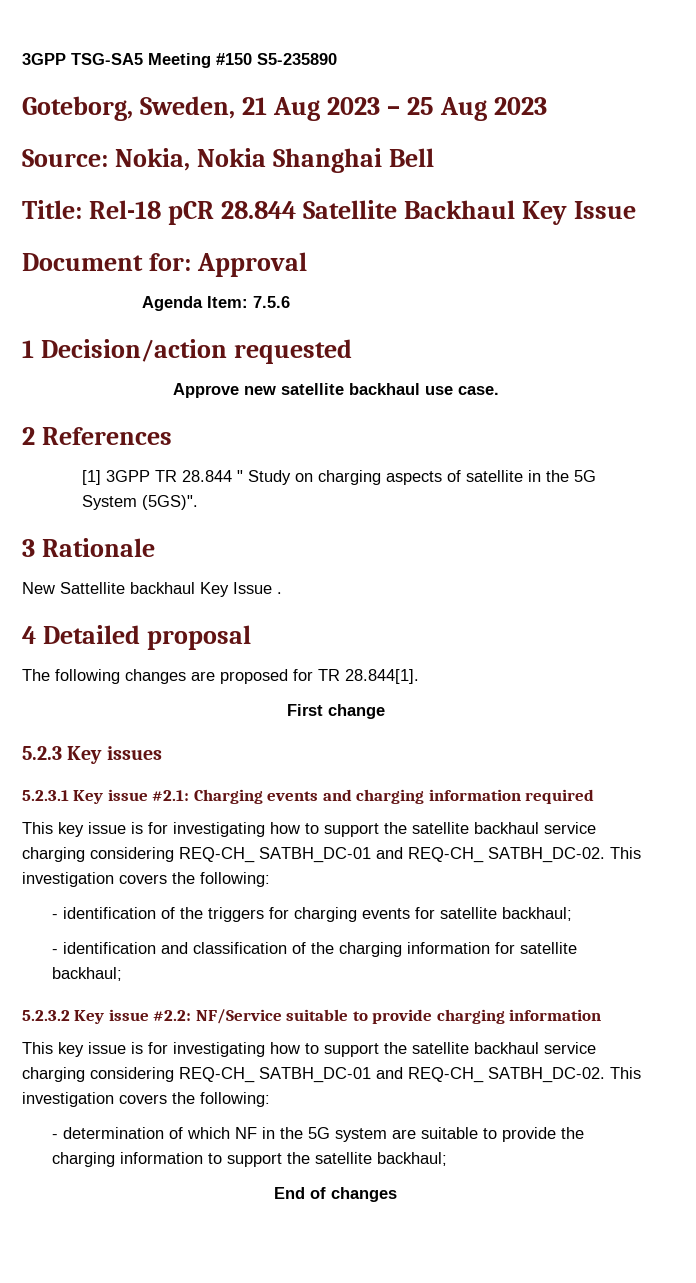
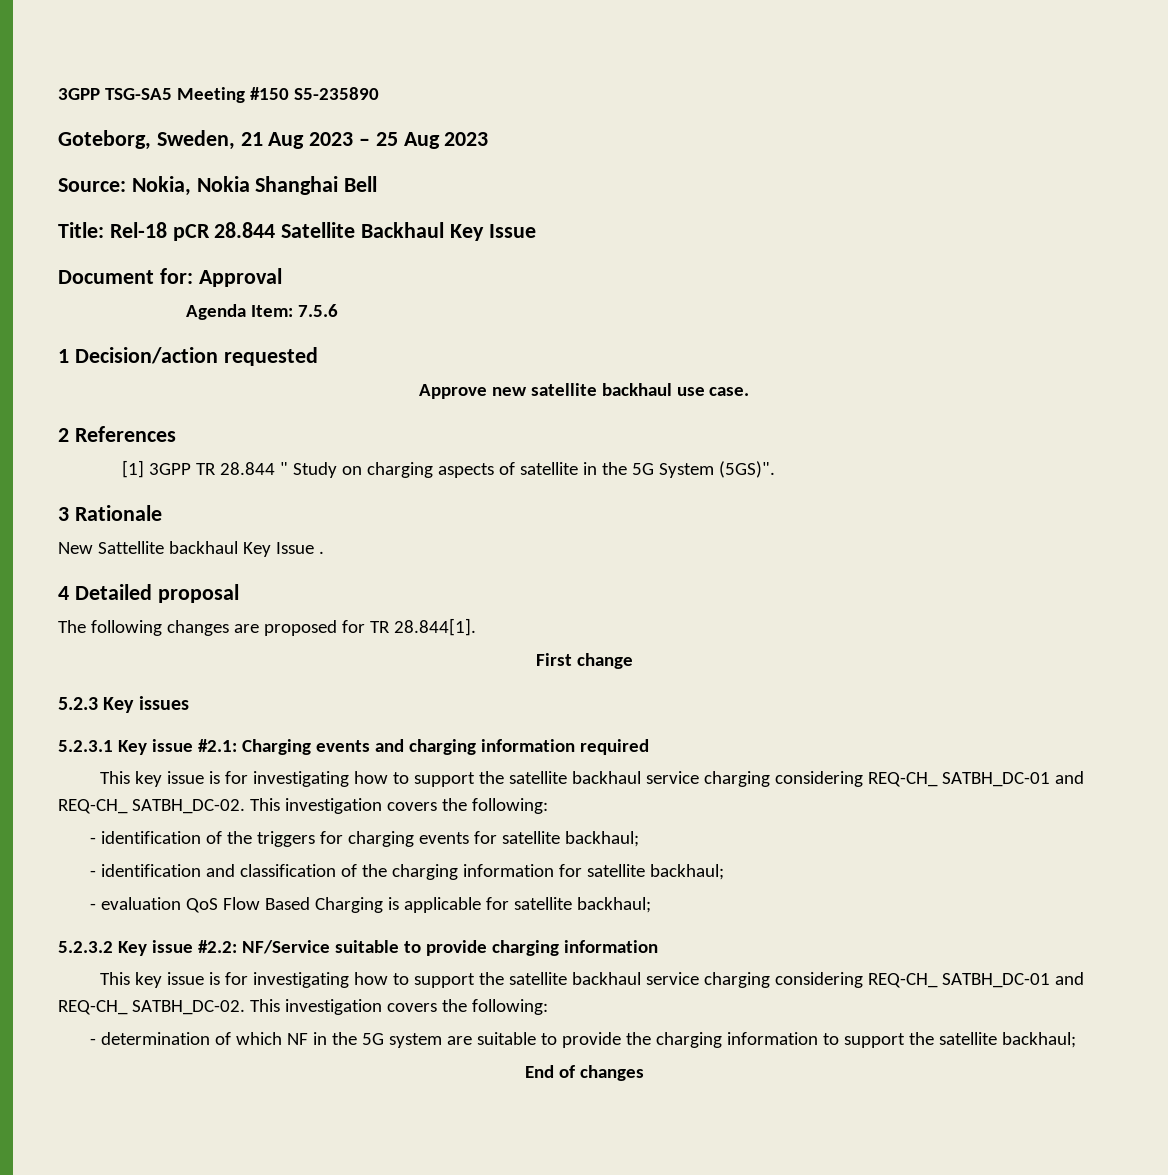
(122, 974) none -> [89,897,651,913] // - evaluation QoS Flow Based Charging is applicable for satellite backhaul;

